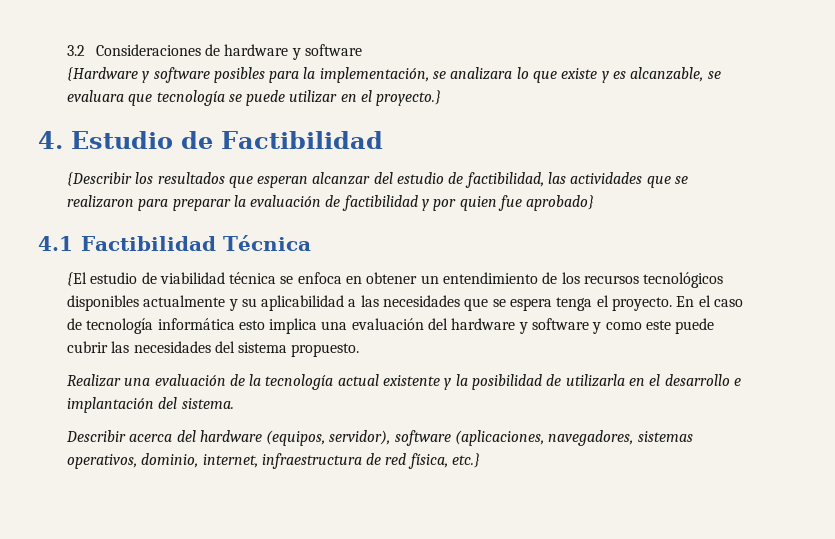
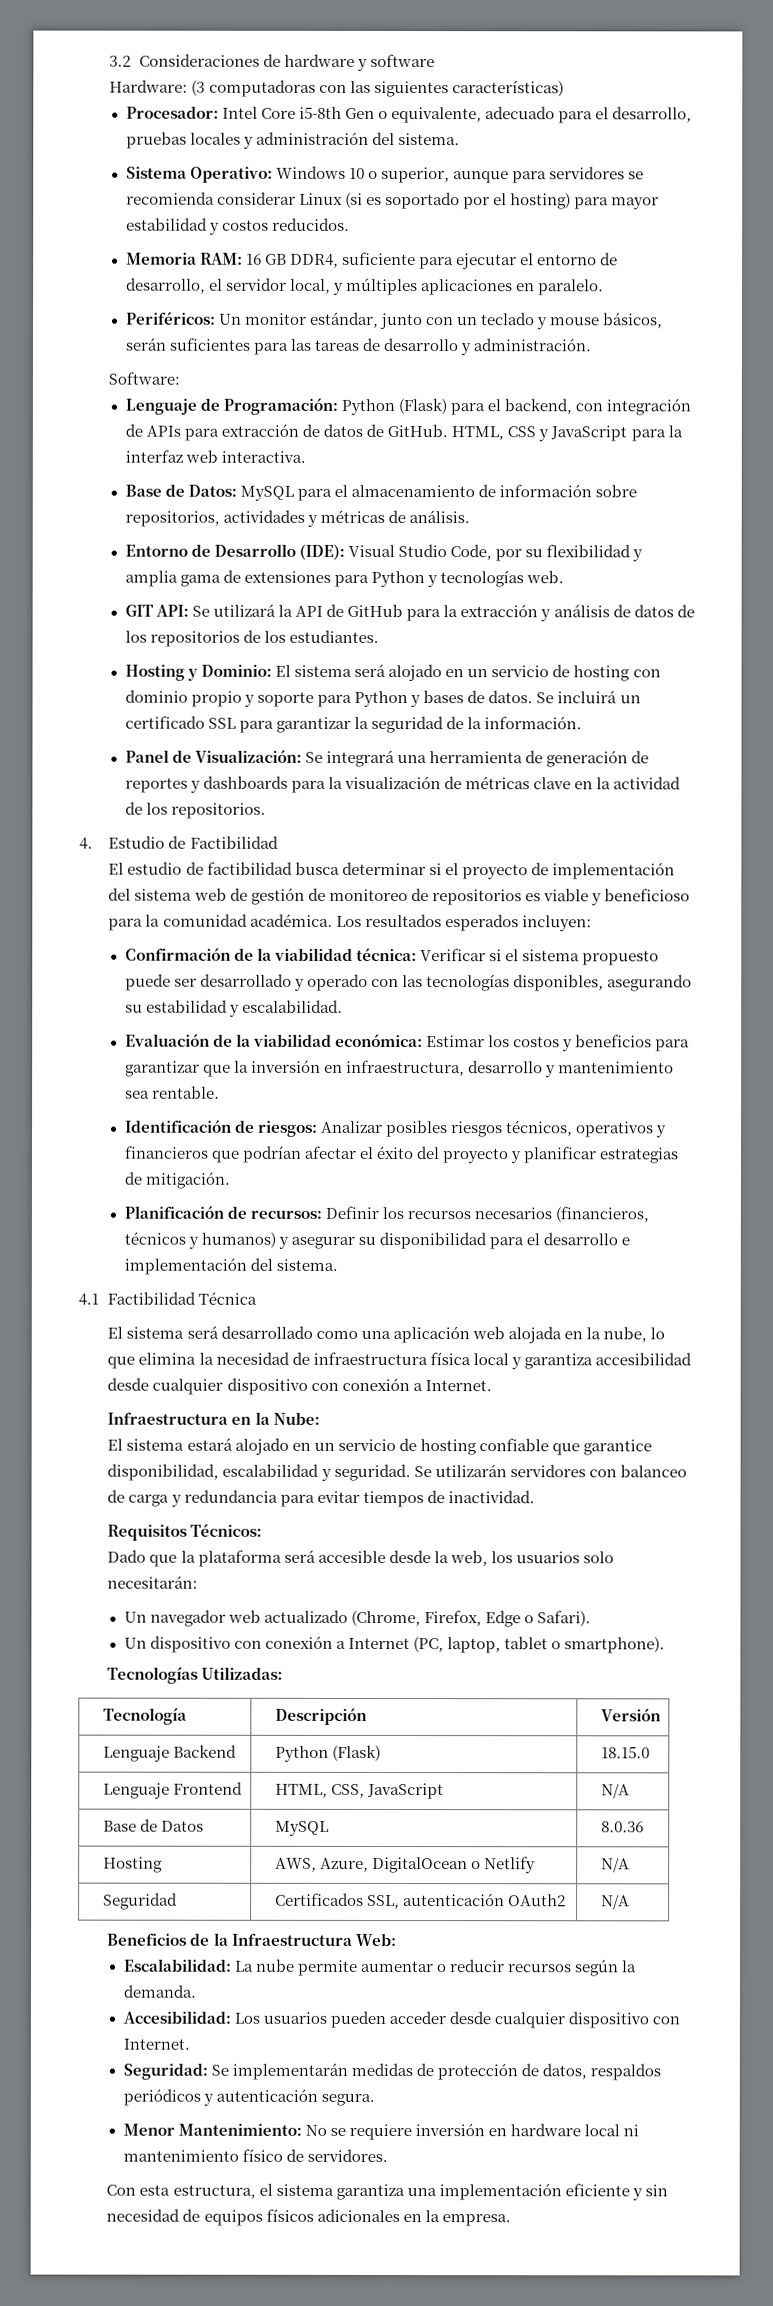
[66,67,721,83] [66,90,442,106] [38,131,383,149] [66,172,689,188] [66,195,595,211] [38,235,311,251] [66,272,724,288] [66,295,743,311] [66,318,715,334] [66,341,360,357] [66,374,741,390] [66,397,234,413] [65,430,693,446] [66,453,481,469] {Hardware y software posibles para la implementación, se analizara lo que existe y es alcanzable, se evaluara que tecnología se puede utilizar en el proyecto.} // 4. Estudio de Factibilidad // {Describir los resultados que esperan alcanzar del estudio de factibilidad, las actividades que se realizaron para preparar la evaluación de factibilidad y por quien fue aprobado} // 4.1 Factibilidad Técnica // {El estudio de viabilidad técnica se enfoca en obtener un entendimiento de los recursos tecnológicos disponibles actualmente y su aplicabilidad a las necesidades que se espera tenga el proyecto. En el caso de tecnología informática esto implica una evaluación del hardware y software y como este puede cubrir las necesidades del sistema propuesto. // Realizar una evaluación de la tecnología actual existente y la posibilidad de utilizarla en el desarrollo e implantación del sistema. // Describir acerca del hardware (equipos, servidor), software (aplicaciones, navegadores, sistemas operativos, dominio, internet, infraestructura de red física, etc.} -> [109,79,564,98] [125,106,693,124] [125,131,461,149] [125,165,645,184] [125,191,660,210] [125,217,351,235] [125,251,619,270] [125,277,605,296] [125,311,664,330] [124,337,592,356] [108,371,181,385] [124,397,692,416] [124,423,683,442] [124,449,307,463] [124,484,638,501] [124,509,471,527] [124,543,644,562] [124,569,565,588] [124,603,695,622] [124,629,380,647] [124,663,661,682] [124,689,641,708] [124,715,583,734] [124,749,650,768] [124,775,682,793] [124,801,267,819] [79,835,279,850] [108,861,675,880] [108,887,691,906] [108,913,592,932] [124,947,660,966] [124,973,693,992] [124,999,344,1017] [124,1033,691,1052] [124,1059,675,1078] [124,1085,220,1099] [124,1119,668,1138] [123,1145,680,1164] [123,1171,230,1189] [123,1205,650,1223] [123,1231,631,1250] [123,1257,339,1275] [78,1291,258,1306] [107,1325,666,1344] [107,1351,692,1370] [107,1377,492,1395] [107,1411,320,1425] [107,1437,652,1456] [107,1463,687,1482] [107,1489,535,1508] [107,1523,263,1541] [107,1549,614,1567] [107,1575,199,1589] [123,1609,592,1628] [123,1635,666,1654] [107,1666,284,1684] [102,1707,187,1725] [274,1707,367,1725] [600,1708,661,1722] [102,1744,237,1762] [274,1744,381,1762] [600,1746,650,1759] [102,1781,243,1799] [274,1782,444,1800] [600,1783,630,1799] [102,1818,204,1832] [274,1820,329,1836] [600,1821,644,1833] [102,1856,163,1873] [274,1856,536,1874] [600,1857,630,1873] [102,1892,178,1910] [274,1892,566,1910] [600,1894,630,1910] [107,1932,397,1947] [122,1958,638,1977] [122,1984,196,1998] [122,2010,681,2029] [122,2038,190,2050] [122,2062,662,2081] [122,2088,376,2106] [122,2123,640,2141] [122,2148,389,2163] [106,2183,668,2201] [106,2208,511,2227] Hardware: (3 computadoras con las siguientes características) // Procesador: Intel Core i5-8th Gen o equivalente, adecuado para el desarrollo, pruebas locales y administración del sistema. // Sistema Operativo: Windows 10 o superior, aunque para servidores se recomienda considerar Linux (si es soportado por el hosting) para mayor estabilidad y costos reducidos. // Memoria RAM: 16 GB DDR4, suficiente para ejecutar el entorno de desarrollo, el servidor local, y múltiples aplicaciones en paralelo. // Periféricos: Un monitor estándar, junto con un teclado y mouse básicos, serán suficientes para las tareas de desarrollo y administración. // Software: // Lenguaje de Programación: Python (Flask) para el backend, con integración de APIs para extracción de datos de GitHub. HTML, CSS y JavaScript para la interfaz web interactiva. // Base de Datos: MySQL para el almacenamiento de información sobre repositorios, actividades y métricas de análisis. // Entorno de Desarrollo (IDE): Visual Studio Code, por su flexibilidad y amplia gama de extensiones para Python y tecnologías web. // GIT API: Se utilizará la API de GitHub para la extracción y análisis de datos de los repositorios de los estudiantes. // Hosting y Dominio: El sistema será alojado en un servicio de hosting con dominio propio y soporte para Python y bases de datos. Se incluirá un certificado SSL para garantizar la seguridad de la información. // Panel de Visualización: Se integrará una herramienta de generación de reportes y dashboards para la visualización de métricas clave en la actividad de los repositorios. // 4. Estudio de Factibilidad // El estudio de factibilidad busca determinar si el proyecto de implementación del sistema web de gestión de monitoreo de repositorios es viable y beneficioso para la comunidad académica. Los resultados esperados incluyen: // Confirmación de la viabilidad técnica: Verificar si el sistema propuesto puede ser desarrollado y operado con las tecnologías disponibles, asegurando su estabilidad y escalabilidad. // Evaluación de la viabilidad económica: Estimar los costos y beneficios para garantizar que la inversión en infraestructura, desarrollo y mantenimiento sea rentable. // Identificación de riesgos: Analizar posibles riesgos técnicos, operativos y financieros que podrían afectar el éxito del proyecto y planificar estrategias de mitigación. // Planificación de recursos: Definir los recursos necesarios (financieros, técnicos y humanos) y asegurar su disponibilidad para el desarrollo e implementación del sistema. // 4.1 Factibilidad Técnica // El sistema será desarrollado como una aplicación web alojada en la nube, lo que elimina la necesidad de infraestructura física local y garantiza accesibilidad desde cualquier dispositivo con conexión a Internet. // Infraestructura en la Nube: // El sistema estará alojado en un servicio de hosting confiable que garantice disponibilidad, escalabilidad y seguridad. Se utilizarán servidores con balanceo de carga y redundancia para evitar tiempos de inactividad. // Requisitos Técnicos: // Dado que la plataforma será accesible desde la web, los usuarios solo necesitarán: // Un navegador web actualizado (Chrome, Firefox, Edge o Safari). // Un dispositivo con conexión a Internet (PC, laptop, tablet o smartphone). // Tecnologías Utilizadas: // Tecnología | Descripción | Versión // Lenguaje Backend | Python (Flask) | 18.15.0 // Lenguaje Frontend | HTML, CSS, JavaScript | N/A // Base de Datos | MySQL | 8.0.36 // Hosting | AWS, Azure, DigitalOcean o Netlify | N/A // Seguridad | Certificados SSL, autenticación OAuth2 | N/A // Beneficios de la Infraestructura Web: // Escalabilidad: La nube permite aumentar o reducir recursos según la demanda. // Accesibilidad: Los usuarios pueden acceder desde cualquier dispositivo con Internet. // Seguridad: Se implementarán medidas de protección de datos, respaldos periódicos y autenticación segura. // Menor Mantenimiento: No se requiere inversión en hardware local ni mantenimiento físico de servidores. // Con esta estructura, el sistema garantiza una implementación eficiente y sin necesidad de equipos físicos adicionales en la empresa.

